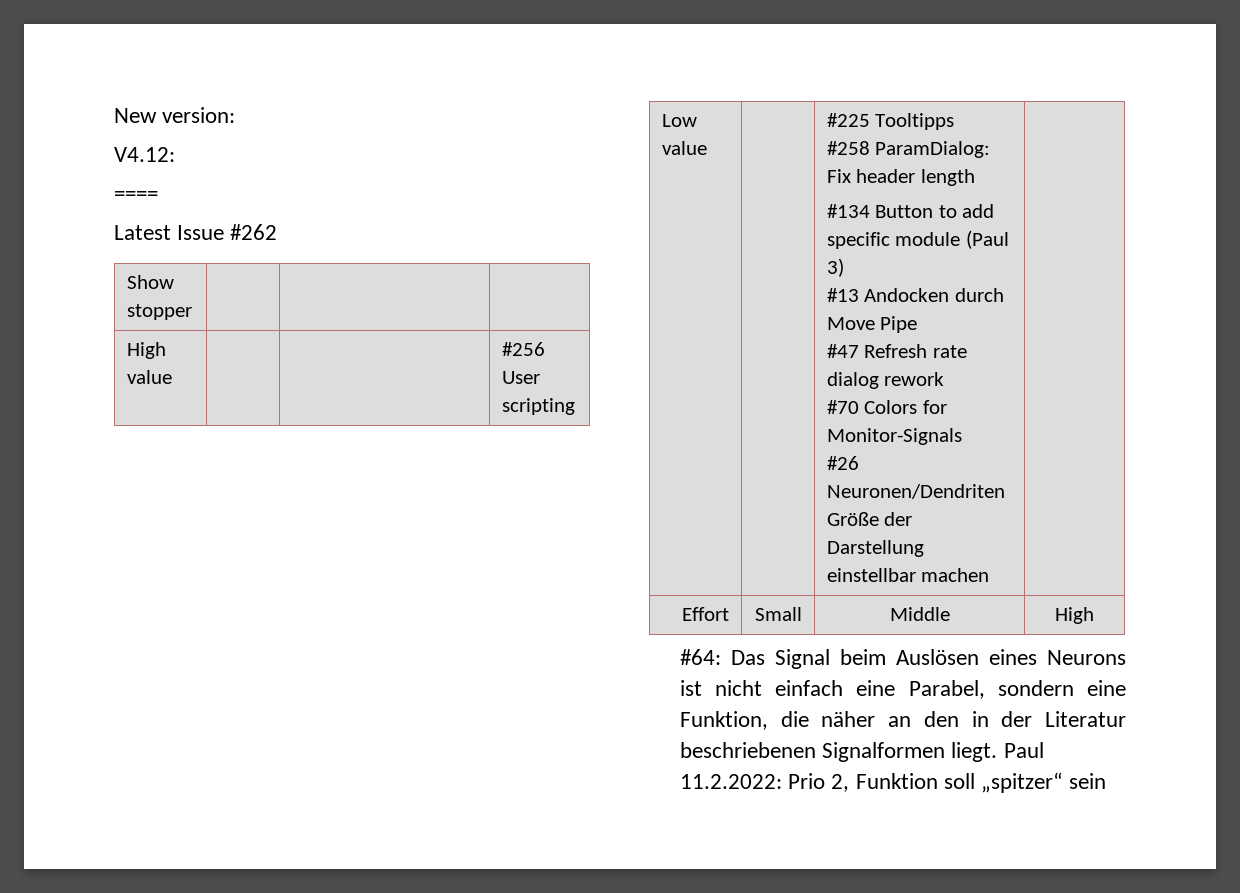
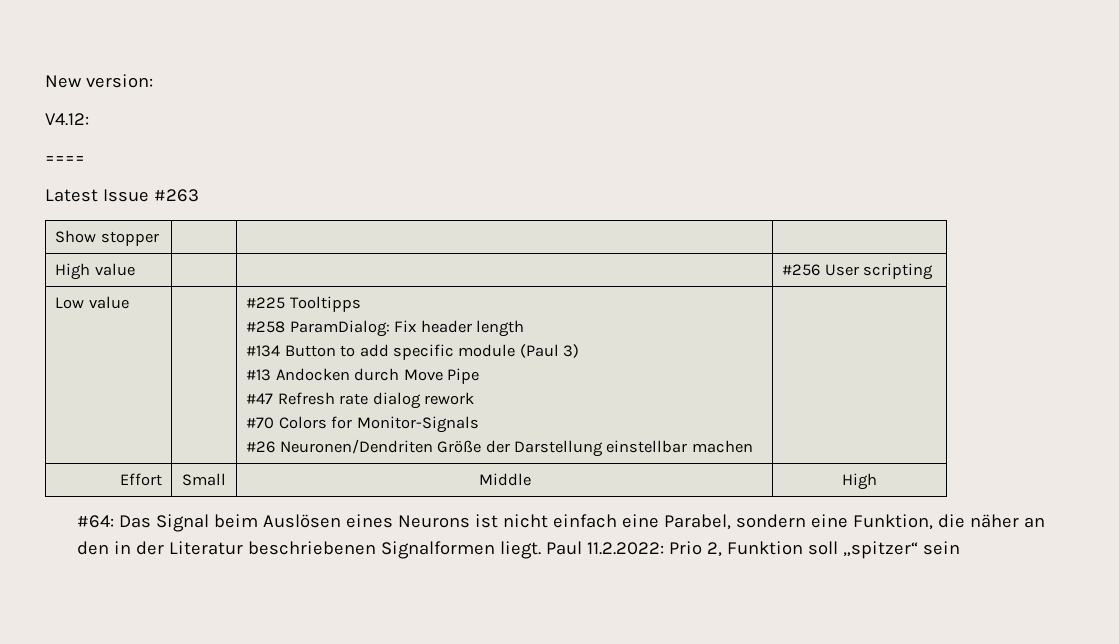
[230,224,278,240] #262 -> [153,189,199,202] #263

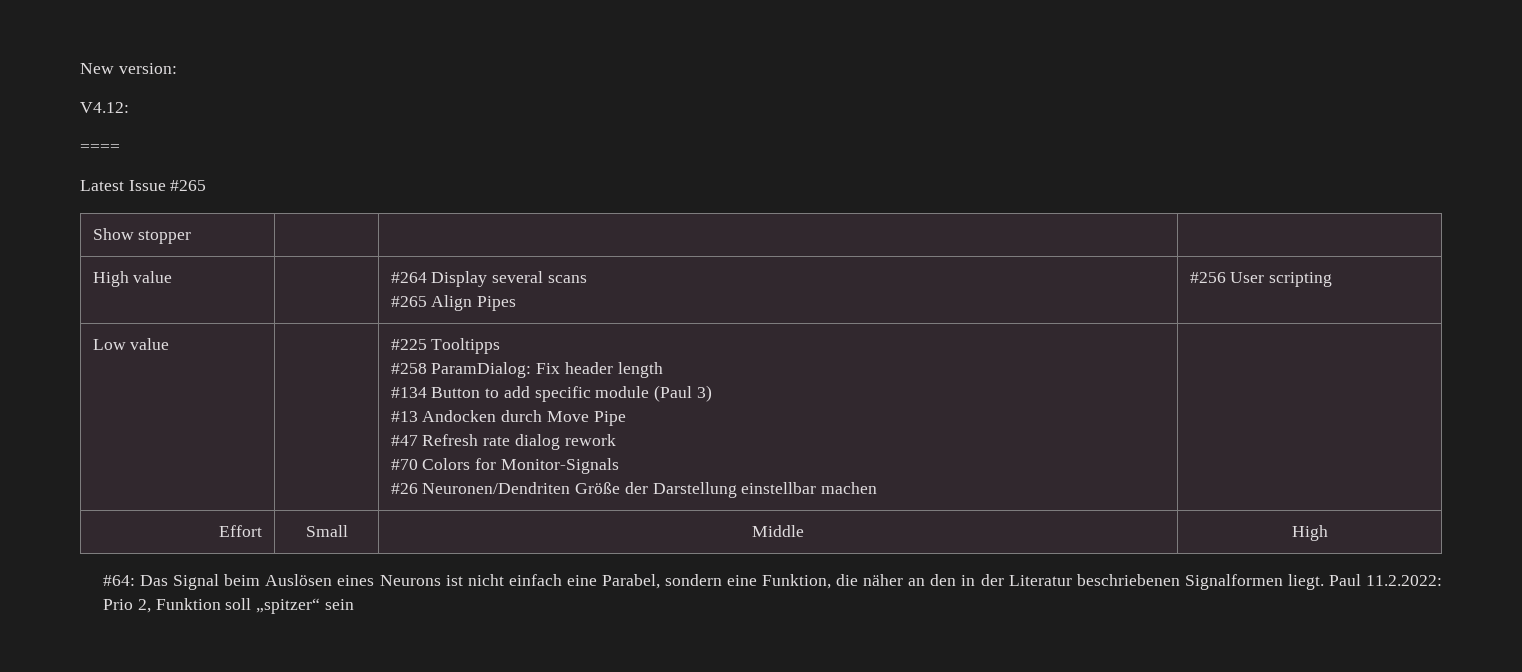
[153,189,199,202] #263 -> [170,180,207,191] #265
(135, 269) none -> [390,271,587,287] [390,295,517,311] #264 Display several scans // #265 Align Pipes

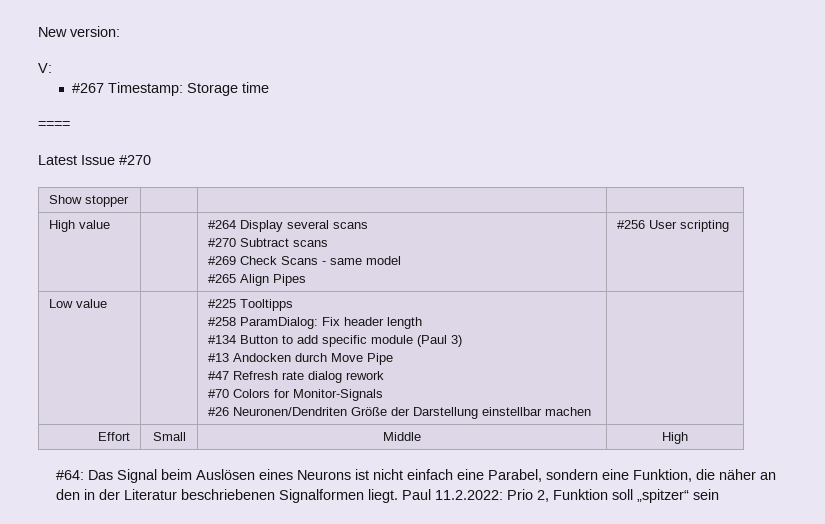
[80,102,129,113] V4.12: -> [38,63,52,73] [71,82,269,96] V: // #267 Timestamp: Storage time
[170,180,207,191] #265 -> [119,155,151,165] #270
(587, 279) none -> [208,238,329,247] [208,256,402,265] // #270 Subtract scans // #269 Check Scans - same model

